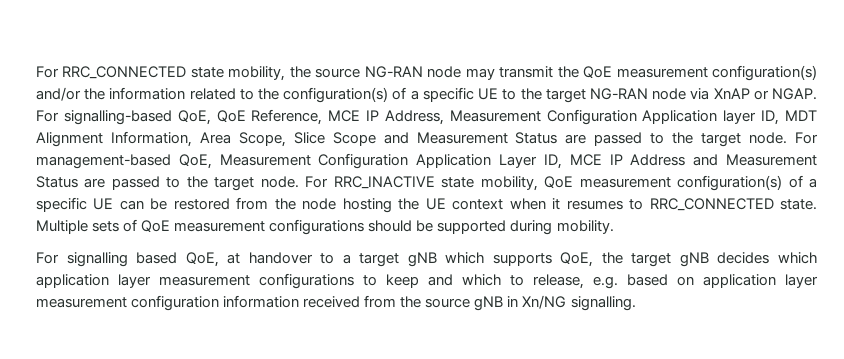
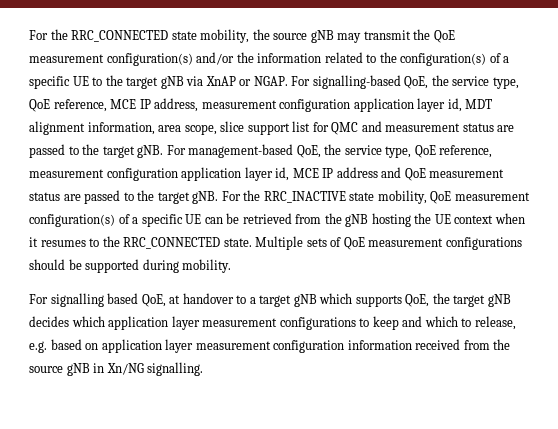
[36,66,59,78] For -> [29,29,68,40] For the
[364,66,462,78] NG-RAN node -> [310,30,334,43] gNB
[589,88,687,100] NG-RAN node -> [160,76,184,89] gNB
[216,109,817,125] [36,131,788,147] QoE Reference, MCE IP Address, Measurement Configuration Application layer ID, MDT Alignment Information, Area Scope, Slice Scope and Measurement Status are passed to the target node. -> [431,75,519,89] [29,98,493,112] [29,121,515,135] [29,144,164,158] the service type, QoE reference, MCE IP address, measurement configuration application layer id, MDT alignment information, area scope, slice support list for QMC and measurement status are passed to the target gNB.
[219,153,818,169] [36,176,329,191] Measurement Configuration Application Layer ID, MCE IP Address and Measurement Status are passed to the target node. For -> [324,144,493,158] [29,167,505,181] [29,190,261,204] the service type, QoE reference, measurement configuration application layer id, MCE IP address and QoE measurement status are passed to the target gNB. For the
[173,197,337,210] restored from the node -> [242,213,369,227] retrieved from the gNB
(644, 204) none -> [102,236,120,247] the

